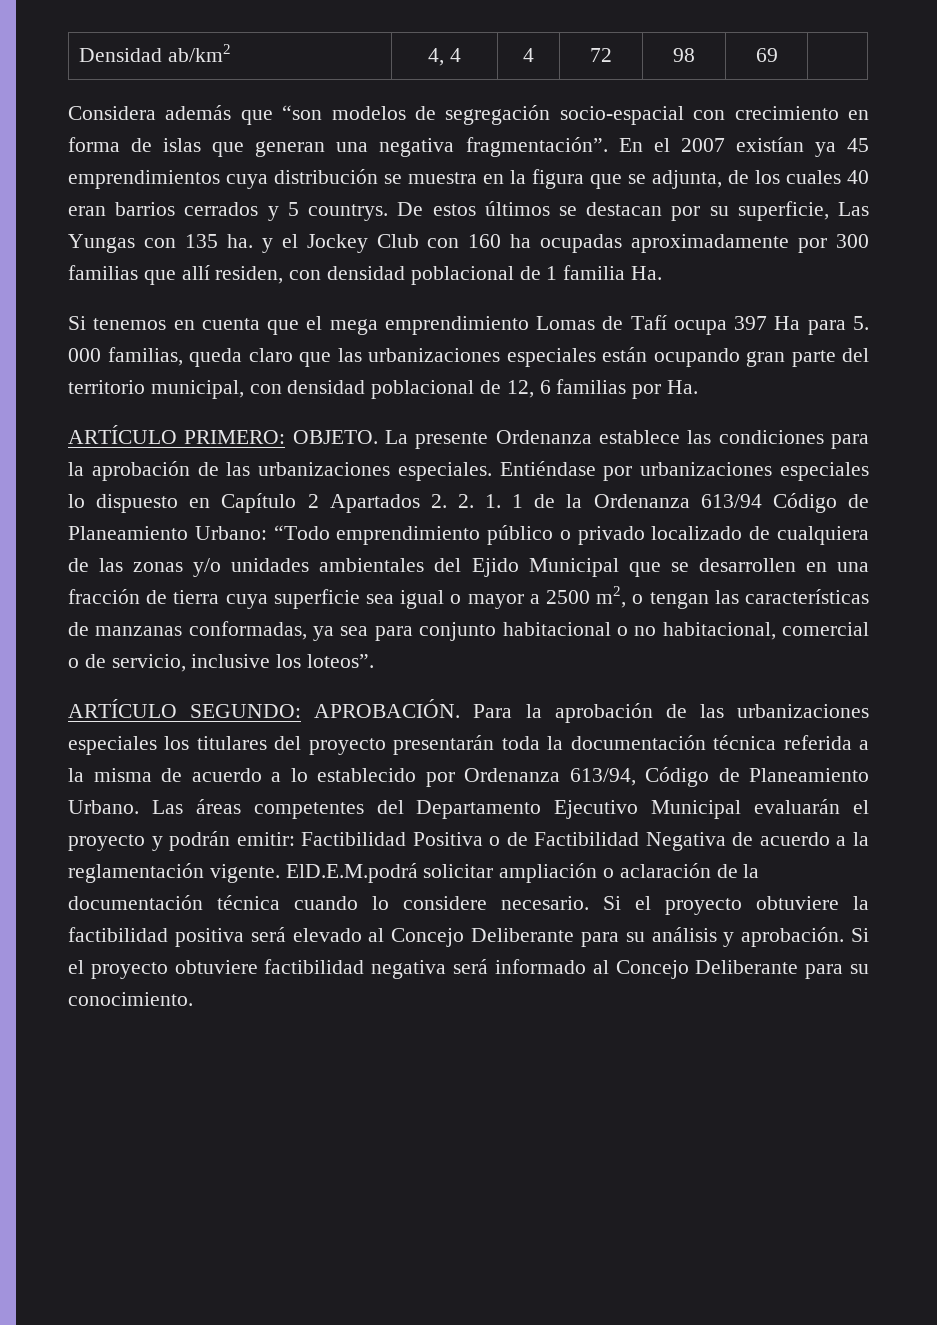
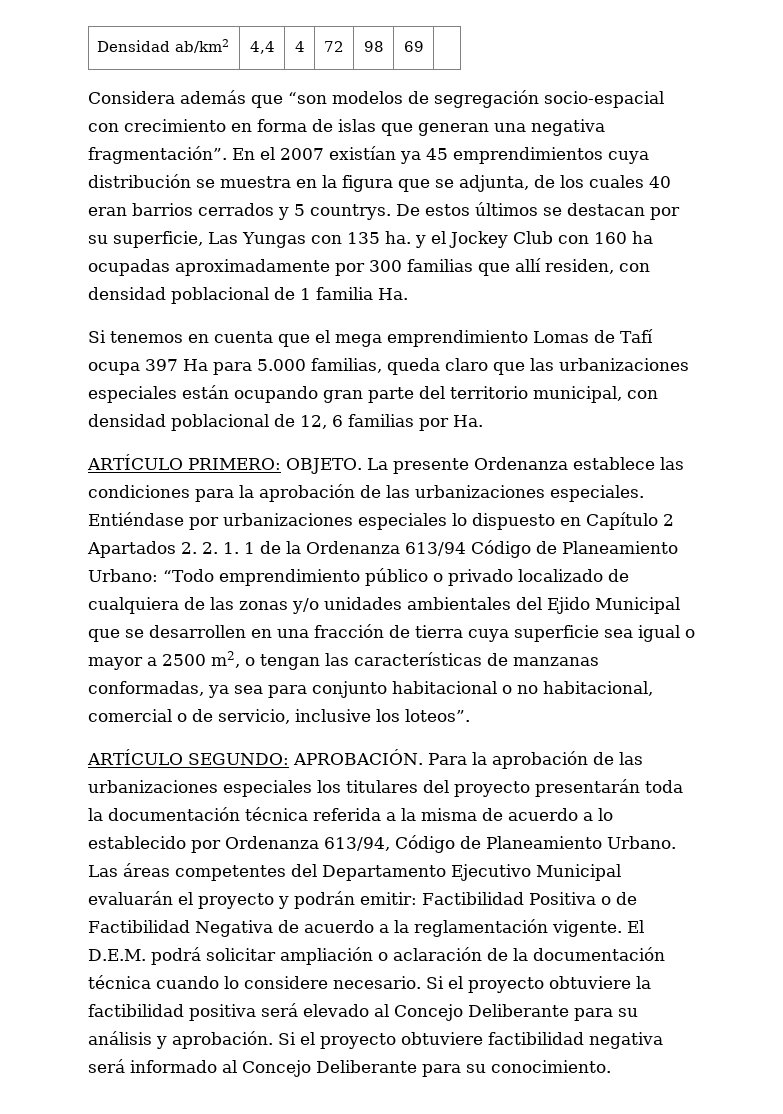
[428,48,461,66] 4, 4 -> [249,41,275,54] 4,4
[852,316,869,330] [68,348,101,362] 5. 000 -> [257,359,306,371] 5.000
[285,863,418,883] ElD.E.M.podrá -> [626,920,644,933] [88,947,201,965] El D.E.M. podrá

